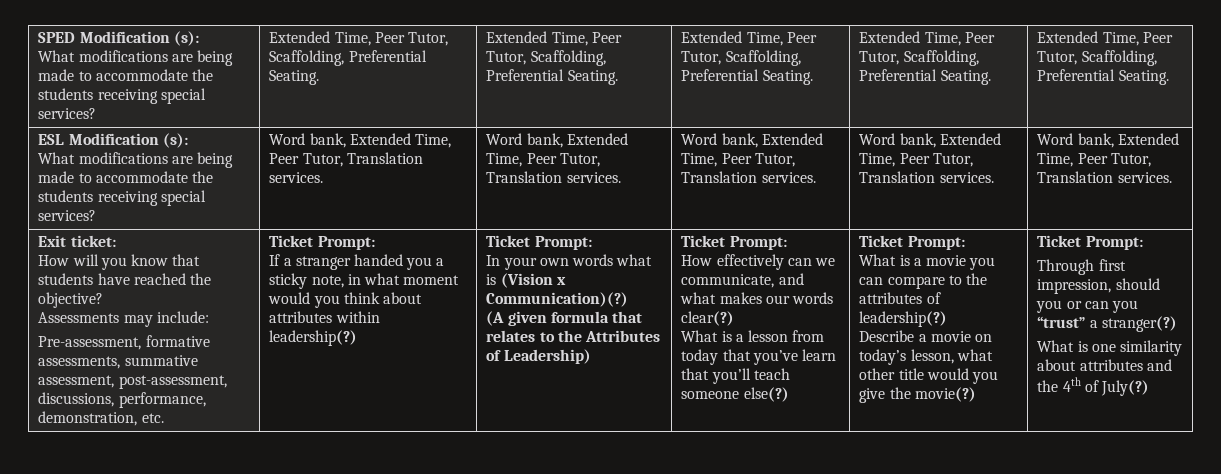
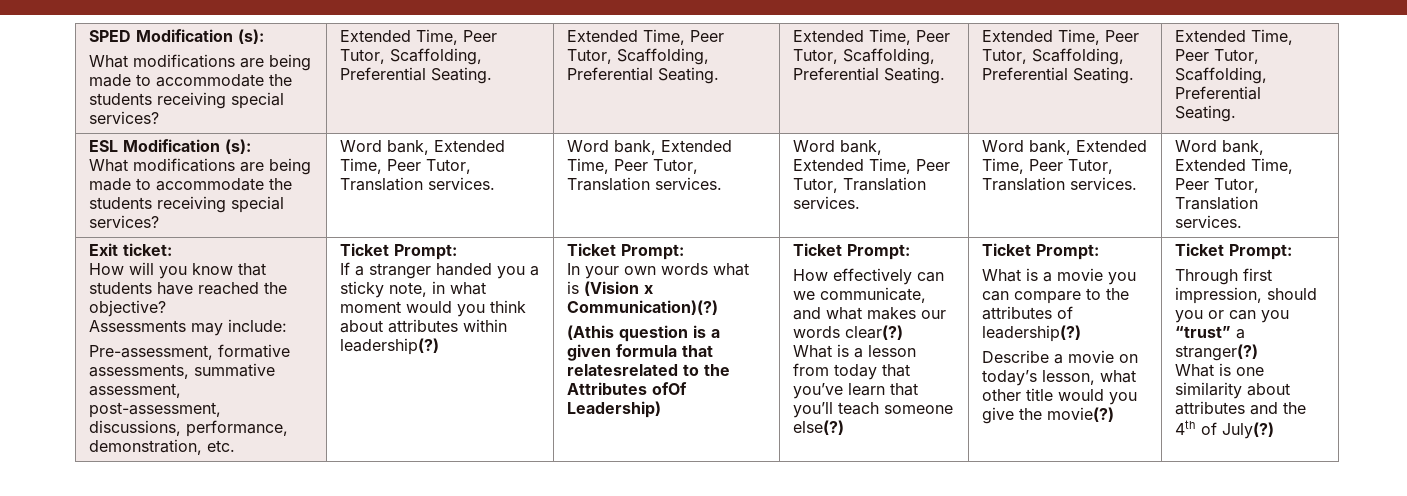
[486,311,505,326] (A -> [567,325,721,342] (Athis question is a
[486,330,536,342] relates -> [567,364,679,376] relatesrelated
[486,350,502,361] of -> [652,382,688,395] ofOf

